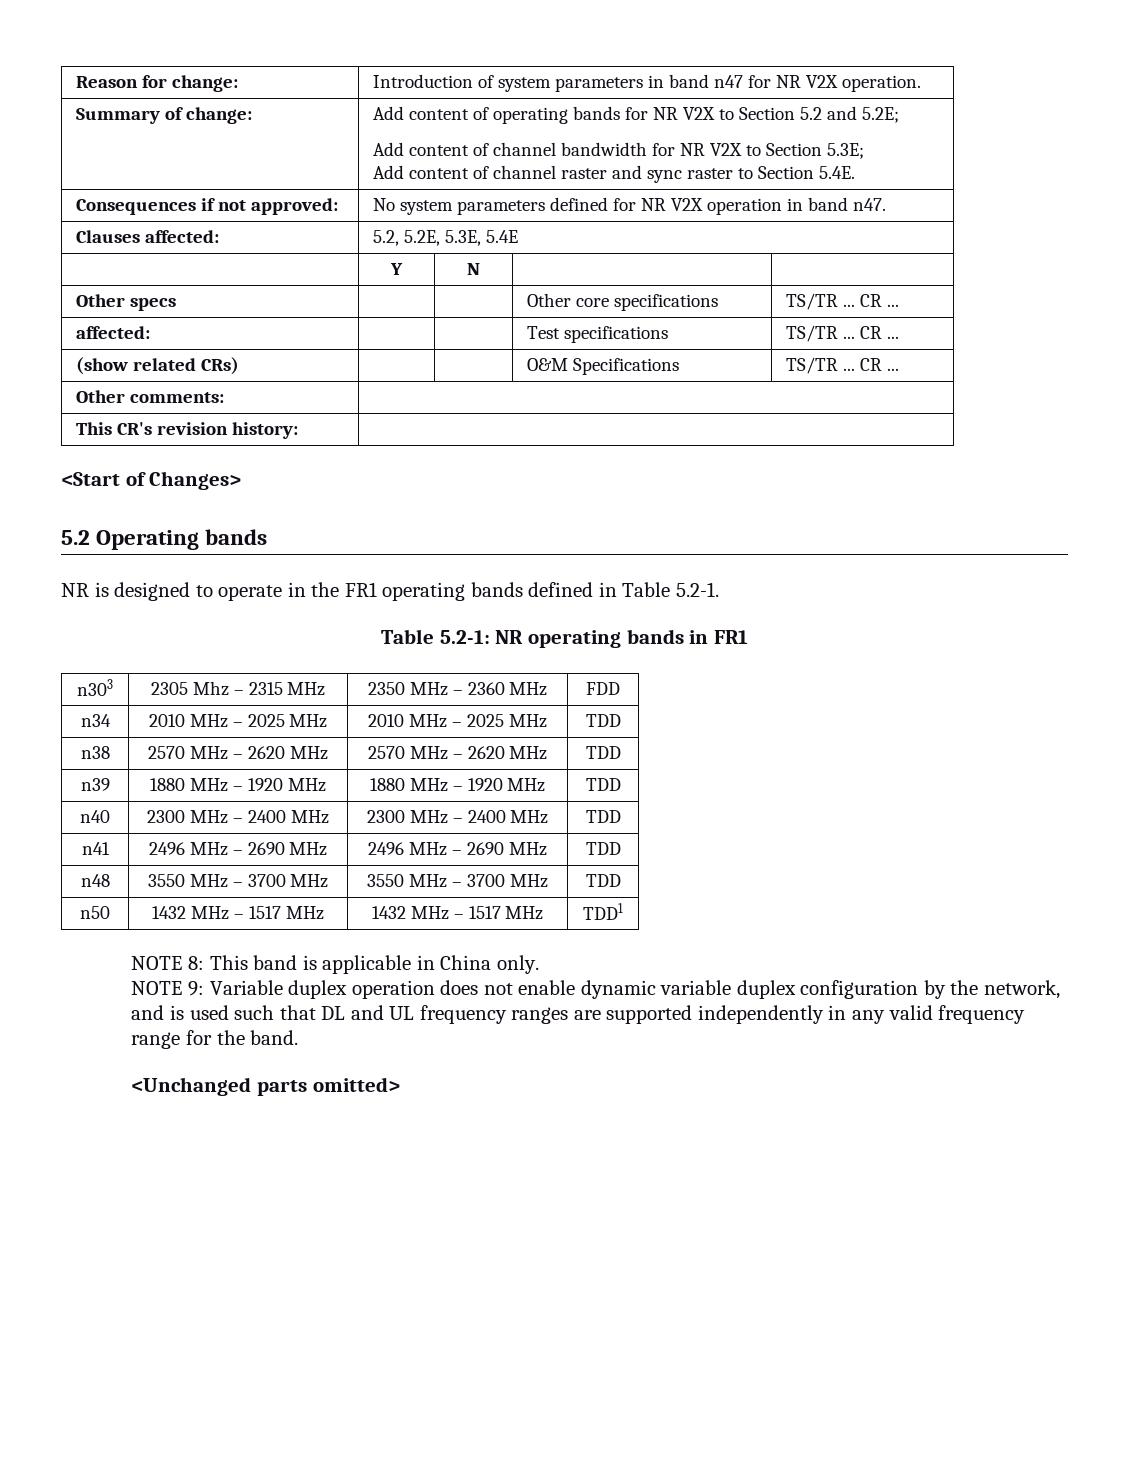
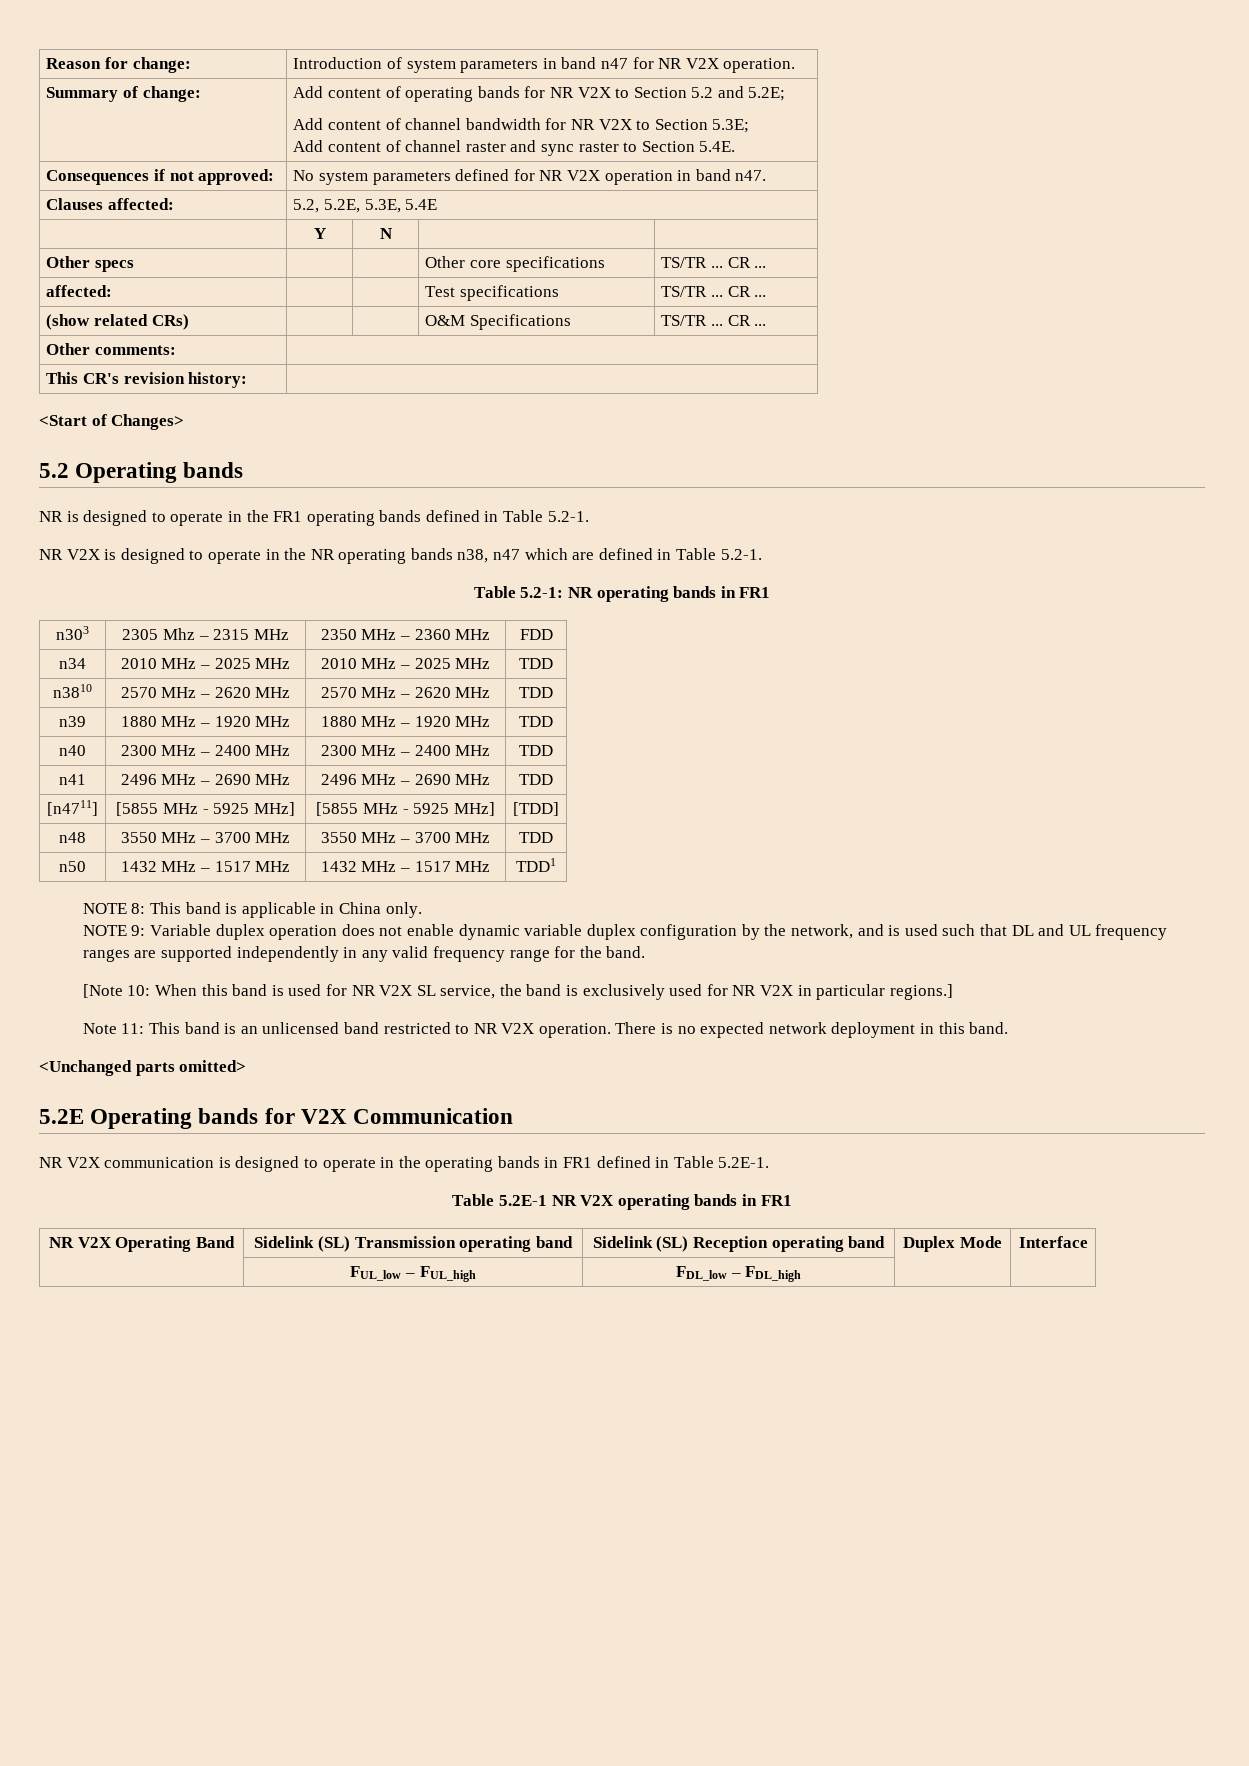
(719, 589) none -> [39,548,762,564] // NR V2X is designed to operate in the NR operating bands n38, n47 which are defined in Table 5.2-1.
[80,746,110,759] n38 -> [53,684,92,698] n3810
(621, 848) none -> [47,800,98,816] [116,802,295,816] [316,802,495,816] [513,802,559,816] // [n4711] | [5855 MHz - 5925 MHz] | [5855 MHz - 5925 MHz] | [TDD]
[131,1077,400,1096] <Unchanged parts omitted> -> [82,984,953,1000] [82,1022,1009,1038] [39,1060,247,1076] [39,1108,514,1129] [39,1156,770,1172] [452,1194,792,1210] [49,1236,235,1252] [254,1236,573,1252] [592,1236,886,1252] [903,1236,1002,1252] [1018,1236,1088,1248] [350,1266,476,1282] [675,1266,802,1282] [Note 10: When this band is used for NR V2X SL service, the band is exclusively used for NR V2X in particular regions.] // Note 11: This band is an unlicensed band restricted to NR V2X operation. There is no expected network deployment in this band. // <Unchanged parts omitted> // 5.2E Operating bands for V2X Communication // NR V2X communication is designed to operate in the operating bands in FR1 defined in Table 5.2E-1. // Table 5.2E-1 NR V2X operating bands in FR1 // NR V2X Operating Band | Sidelink (SL) Transmission operating band | Sidelink (SL) Reception operating band | Duplex Mode | Interface // | FUL_low – FUL_high | FDL_low – FDL_high | |

